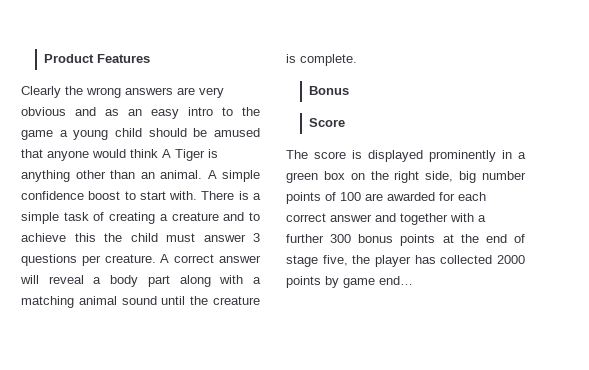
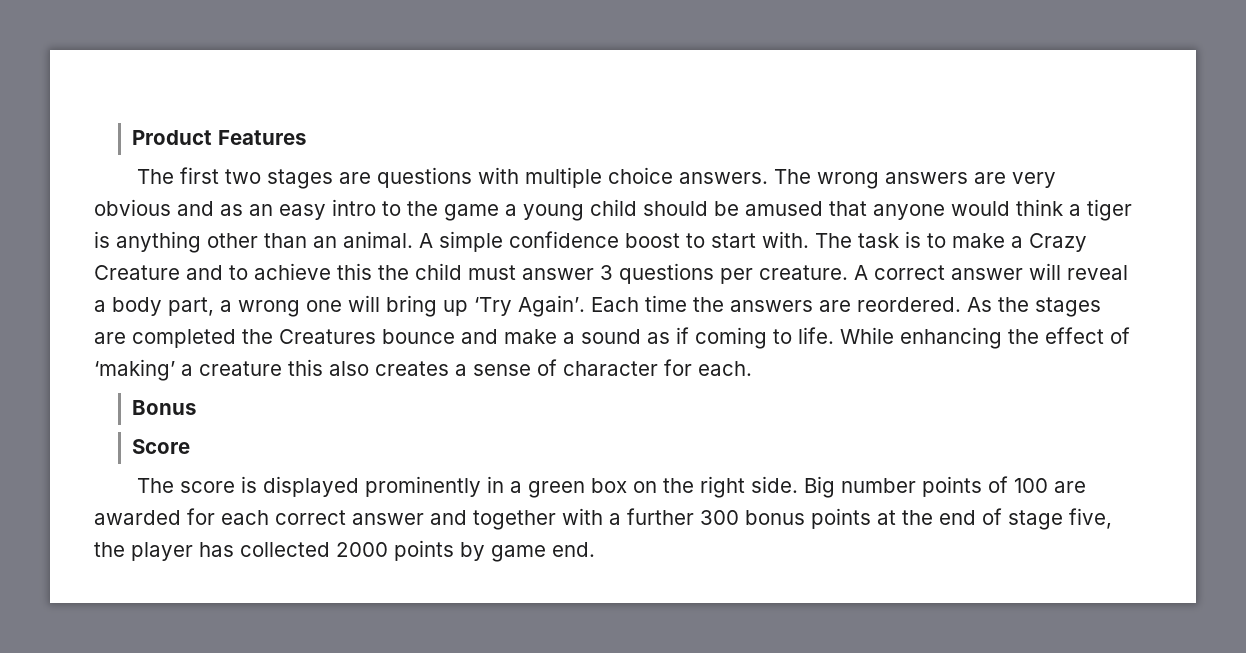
[21,86,83,98] Clearly the -> [137,167,812,189] The first two stages are questions with multiple choice answers. The
[162,149,205,161] A Tiger -> [1069,199,1132,221] a tiger
[201,191,261,200] [21,212,219,224] There is a simple task of creating a creature -> [815,231,1087,252] [94,265,180,280] The task is to make a Crazy Creature
[147,275,261,287] [21,296,260,308] [286,54,357,66] part along with a matching animal sound until the creature is complete. -> [168,295,1101,317] [94,327,1130,349] [94,359,752,381] part, a wrong one will bring up ‘Try Again’. Each time the answers are reordered. As the stages are completed the Creatures bounce and make a sound as if coming to life. While enhancing the effect of ‘making’ a creature this also creates a sense of character for each.
[425,171,477,183] side, big -> [751,476,836,498] side. Big
[379,276,413,285] end… -> [552,542,595,557] end.

